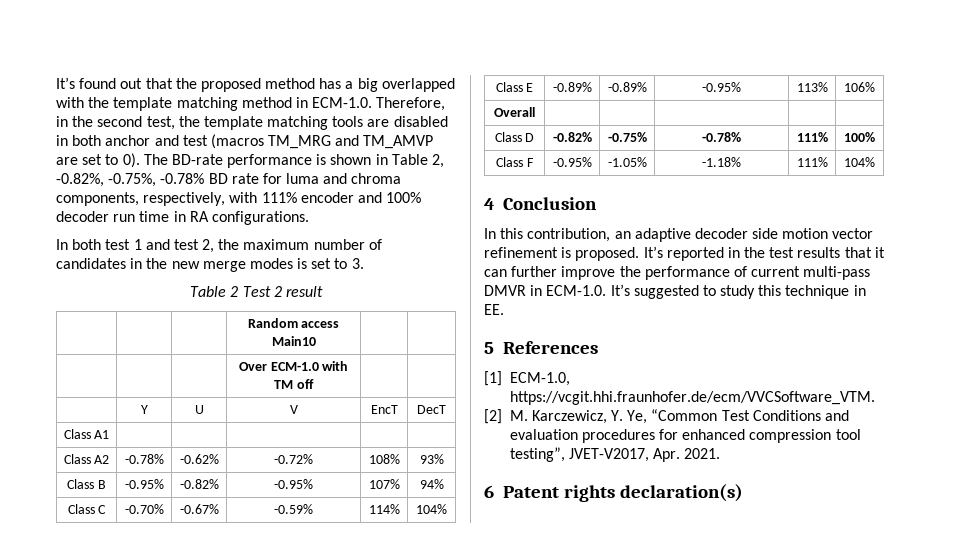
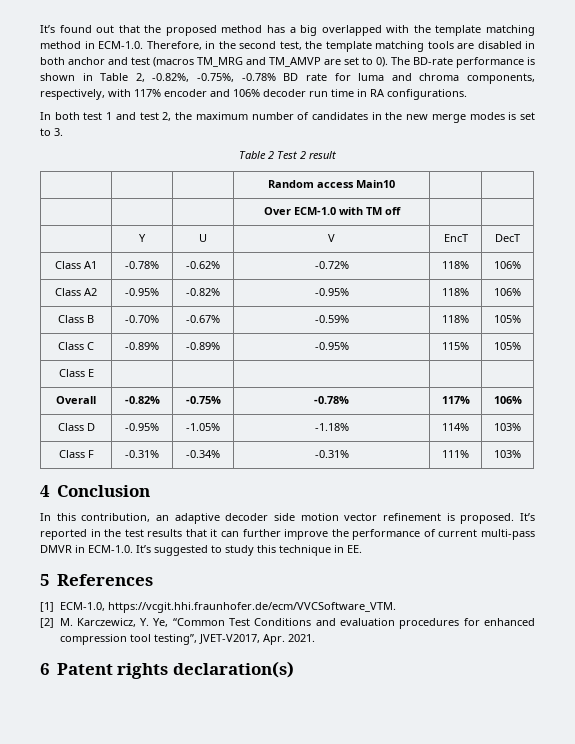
[261,192,297,203] 111% -> [134,89,161,97] 117%
[386,192,422,203] 100% -> [233,89,260,97] 106%
[63,454,110,464] | | | | // Class A2 | -> (97, 265) none
[368,454,400,464] [419,454,444,464] [67,479,106,489] 108% | 93% // Class B -> [442,261,469,269] [494,261,521,269] [55,288,97,296] 118% | 106% // Class A2
[368,479,400,489] [419,479,444,489] [67,504,107,514] 107% | 94% // Class C -> [442,288,469,296] [494,288,521,296] [58,315,94,323] 118% | 106% // Class B
[368,504,400,514] [416,504,447,514] [495,82,534,92] 114% | 104% // Class E -> [442,315,469,323] [494,315,521,323] [58,342,94,350] 118% | 105% // Class C
[796,82,828,92] [844,82,875,92] [494,107,535,117] [494,132,535,142] 113% | 106% // Overall | | | | | // Class D -> [442,342,469,350] [494,342,521,350] [58,369,94,377] [56,396,96,404] 115% | 105% // Class E | | | | | // Overall
[796,132,828,142] [844,132,875,142] [496,157,534,167] 111% | 100% // Class F -> [441,396,470,404] [493,396,522,404] [57,423,95,431] 117% | 106% // Class D
[796,157,828,167] [844,157,875,167] | 111% | 104% -> [442,423,469,431] [494,423,521,431] [58,450,94,458] [125,450,159,458] [186,450,220,458] [314,450,349,458] [442,450,469,458] [494,450,521,458] | 114% | 103% // Class F | -0.31% | -0.34% | -0.31% | 111% | 103%

